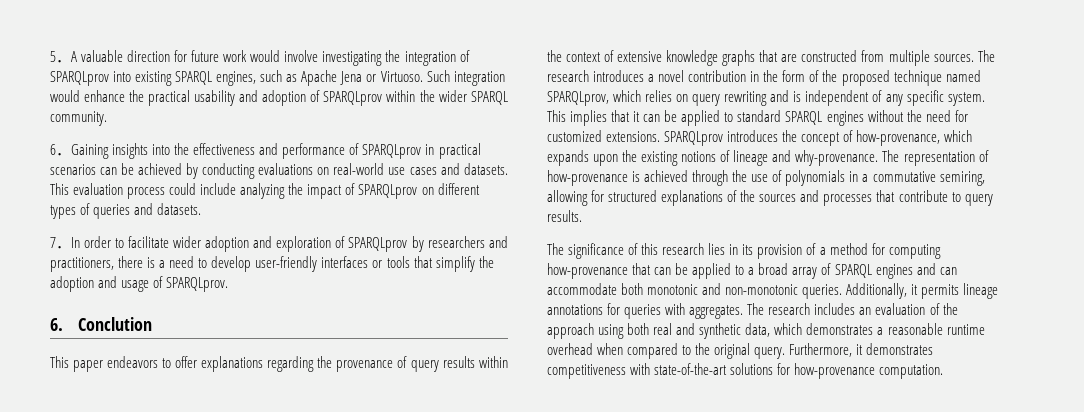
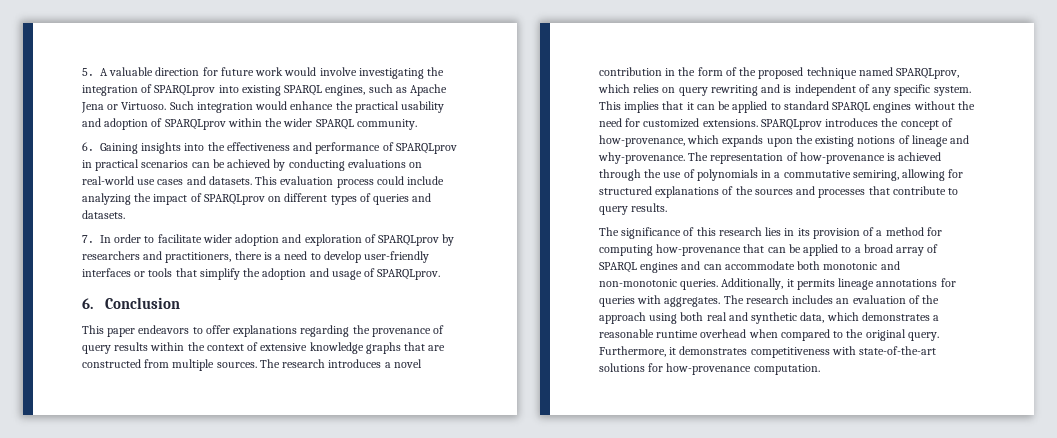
[77,317,152,331] Conclution -> [104,297,180,309] Conclusion

